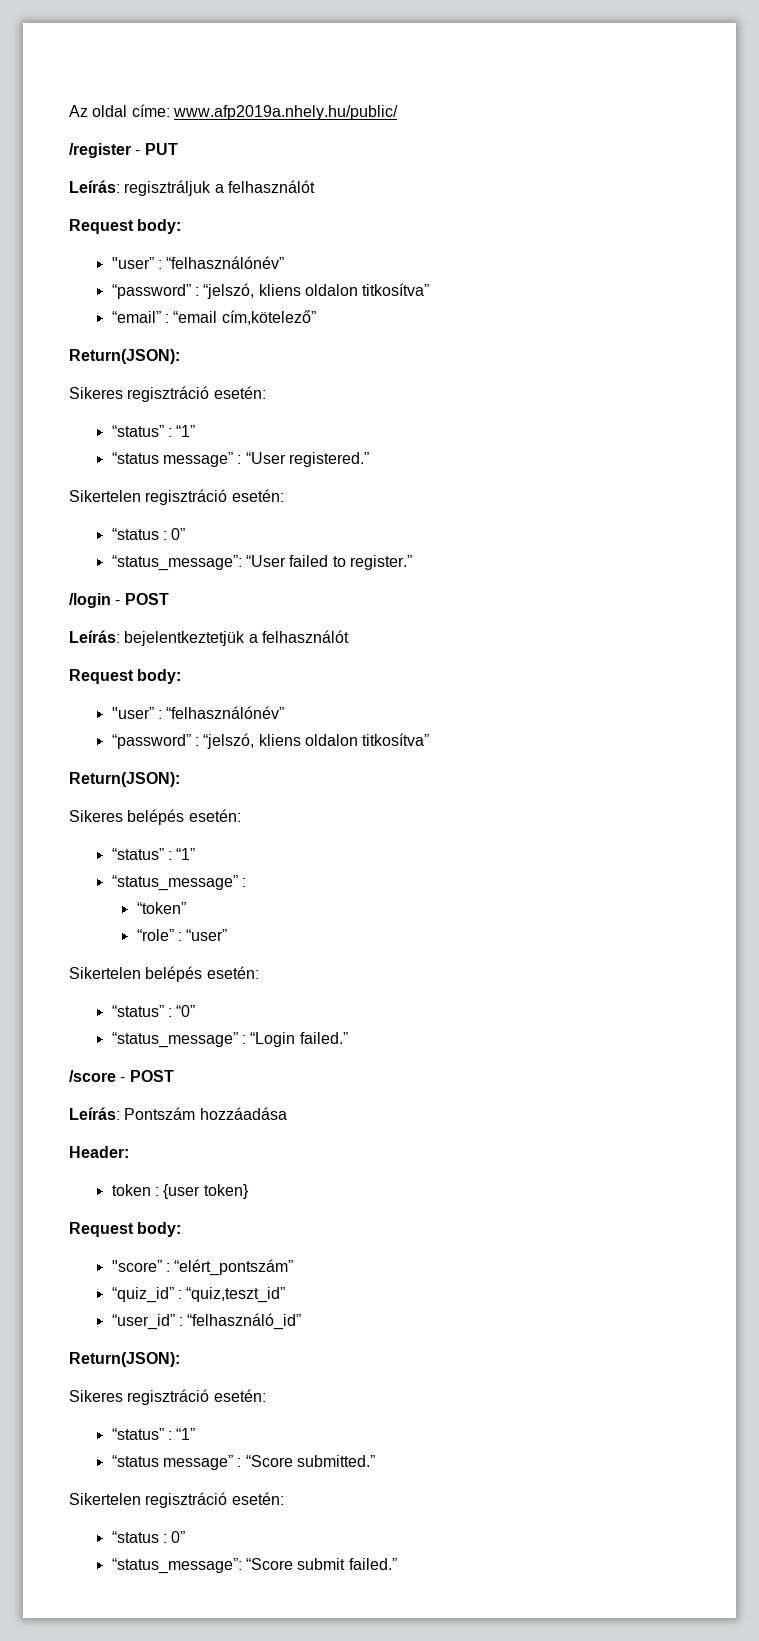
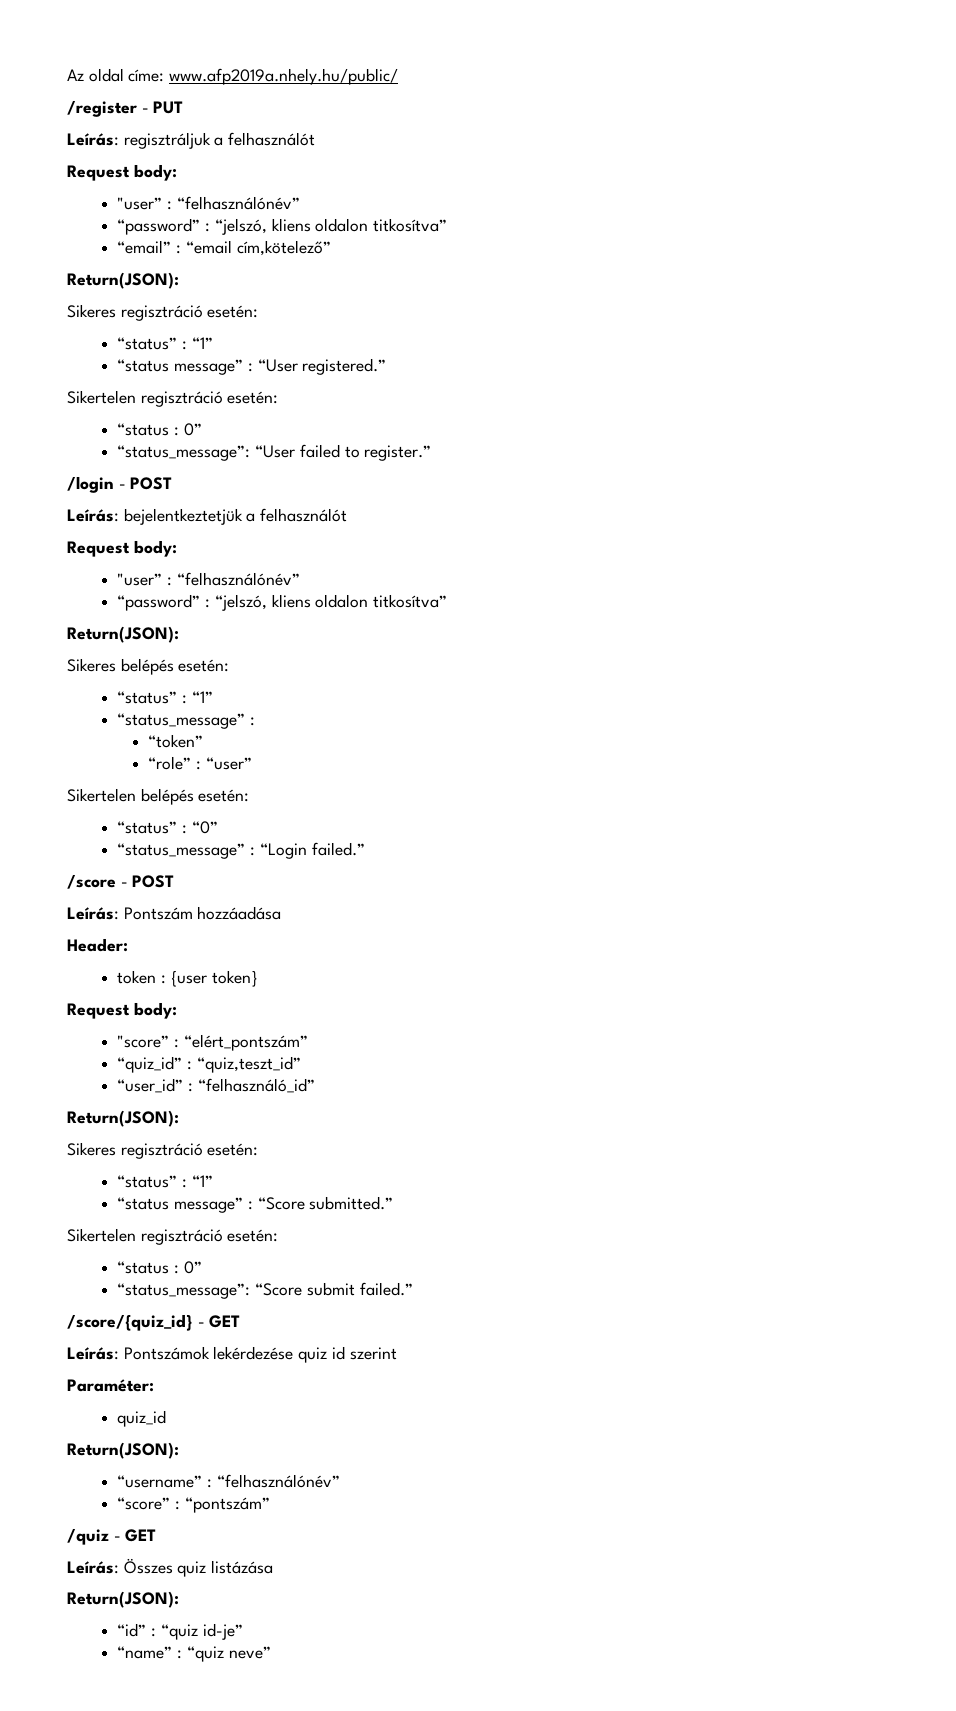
(397, 1564) none -> [67,1314,241,1331] [67,1346,397,1363] [67,1379,154,1392] [117,1410,167,1427] [67,1442,179,1459] [117,1474,340,1488] [117,1497,270,1513] [67,1528,157,1545] [67,1558,274,1577] [67,1591,179,1608] [117,1623,243,1640] [117,1646,271,1662] // /score/{quiz_id} - GET // Leírás: Pontszámok lekérdezése quiz id szerint // Paraméter: // quiz_id // Return(JSON): // “username” : “felhasználónév” // “score” : “pontszám” // /quiz - GET // Leírás: Összes quiz listázása // Return(JSON): // “id” : “quiz id-je” // “name” : “quiz neve”

